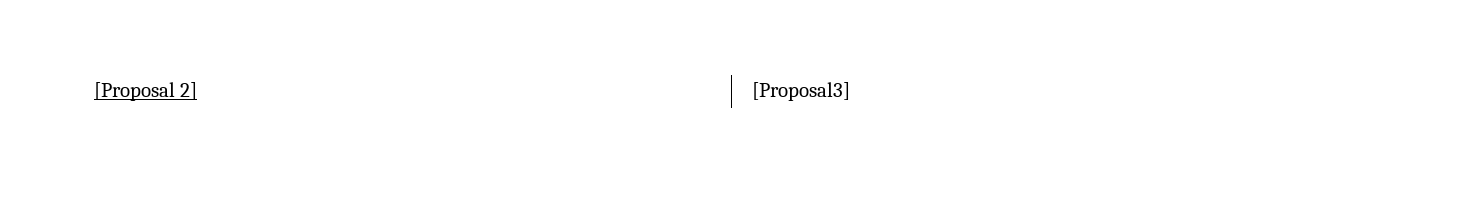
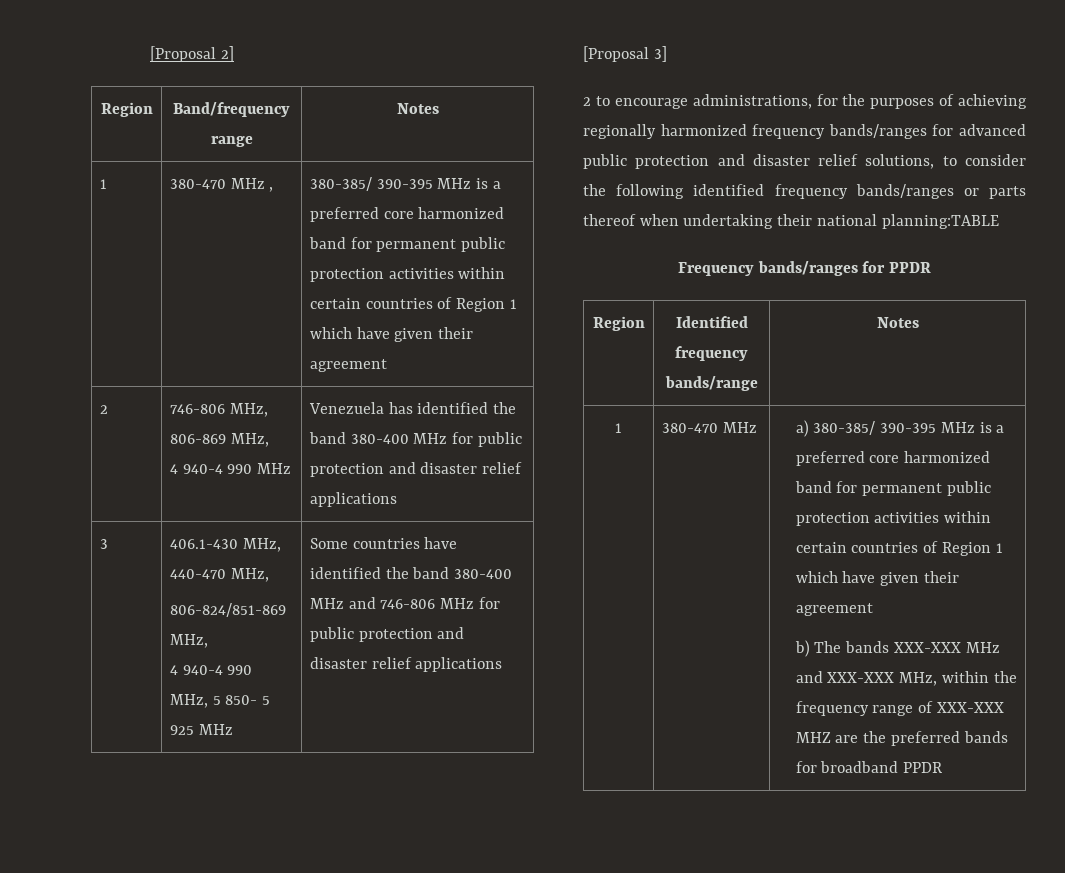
[752,82,850,101] // [Proposal3] -> [100,102,153,117] [173,102,290,117] [210,136,253,147] [396,103,439,114] [99,179,107,189] [169,178,274,192] [309,177,501,191] [309,207,505,222] [308,237,505,252] [309,267,506,282] [309,297,517,312] [309,327,473,342] [309,359,387,372] [99,405,108,414] [169,403,268,417] [169,433,269,447] [169,463,291,474] [308,402,516,414] [308,432,522,447] [309,462,522,477] [309,492,397,507] [99,539,108,549] [169,538,281,552] [169,568,269,582] [169,603,286,617] [169,634,208,648] [169,665,253,675] [169,694,270,708] [169,724,233,735] [309,537,458,549] [309,567,512,579] [309,597,500,609] [309,627,465,642] [309,657,503,672] [583,46,667,62] [583,94,1027,109] [583,124,1026,139] [583,154,1026,169] [583,184,1026,199] [583,214,999,229] [677,261,932,276] [592,316,645,331] [675,316,748,328] [675,346,748,361] [664,376,758,391] [876,317,919,328] [615,423,622,433] [661,422,757,433] [795,420,1005,437] [795,451,991,466] [794,481,991,496] [795,511,992,526] [795,541,1003,556] [795,571,959,586] [795,603,873,616] [794,640,1000,657] [795,671,1017,686] [795,701,1004,716] [795,731,1008,746] [795,761,943,773] // Region | Band/frequency range | Notes // 1 | 380-470 MHz , | 380-385/ 390-395 MHz is a preferred core harmonized band for permanent public protection activities within certain countries of Region 1 which have given their agreement // 2 | 746-806 MHz, 806-869 MHz, // 4 940-4 990 MHz | Venezuela has identified the band 380-400 MHz for public protection and disaster relief applications // 3 | 406.1-430 MHz, 440-470 MHz, // 806-824/851-869 MHz, // 4 940-4 990 MHz, 5 850- 5 925 MHz | Some countries have identified the band 380-400 MHz and 746-806 MHz for public protection and disaster relief applications // [Proposal 3] // 2 to encourage administrations, for the purposes of achieving regionally harmonized frequency bands/ranges for advanced public protection and disaster relief solutions, to consider the following identified frequency bands/ranges or parts thereof when undertaking their national planning:TABLE // Frequency bands/ranges for PPDR // Region | Identified frequency bands/range | Notes // 1 | 380-470 MHz | a) 380-385/ 390-395 MHz is a preferred core harmonized band for permanent public protection activities within certain countries of Region 1 which have given their agreement // b) The bands XXX-XXX MHz and XXX-XXX MHz, within the frequency range of XXX-XXX MHZ are the preferred bands for broadband PPDR

